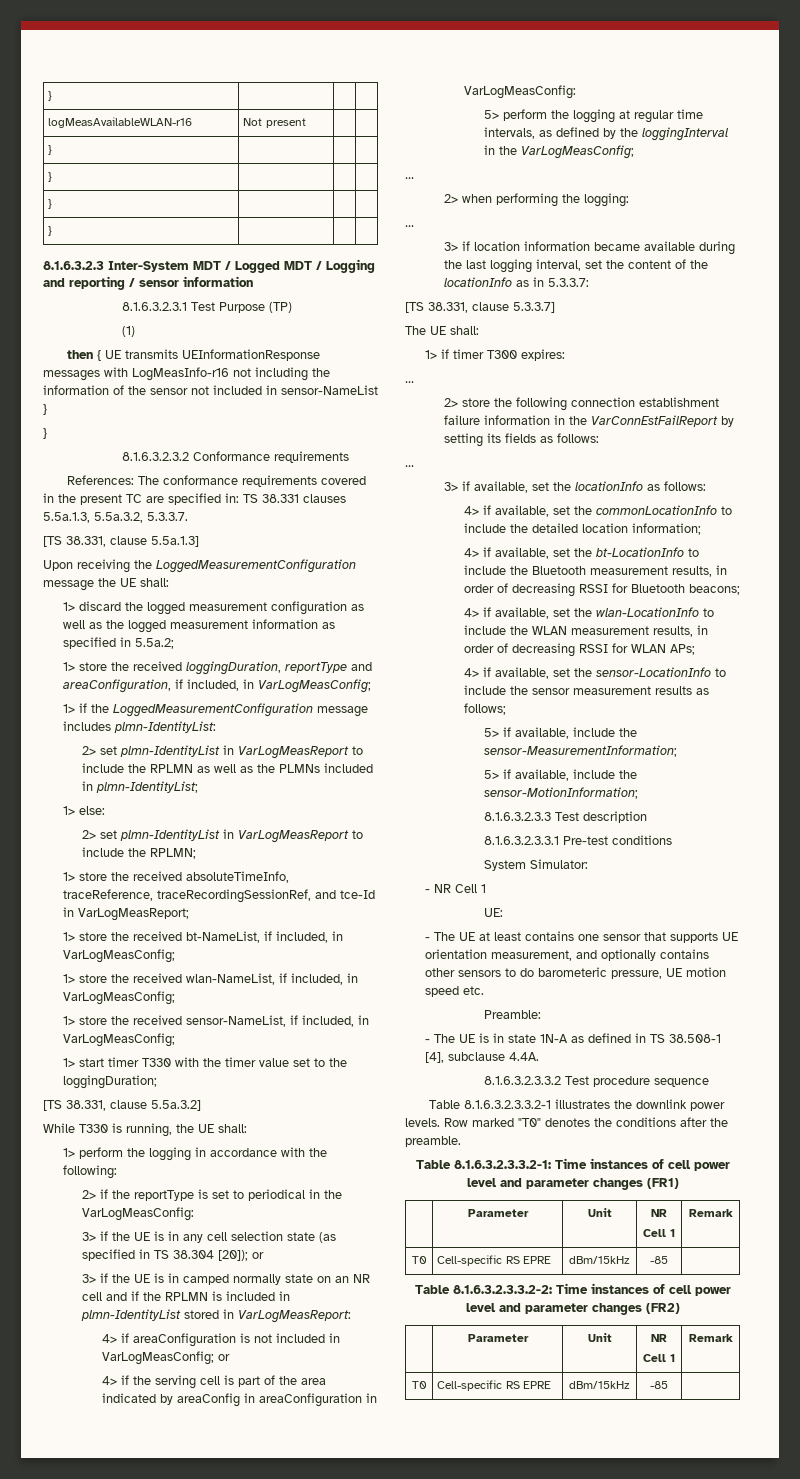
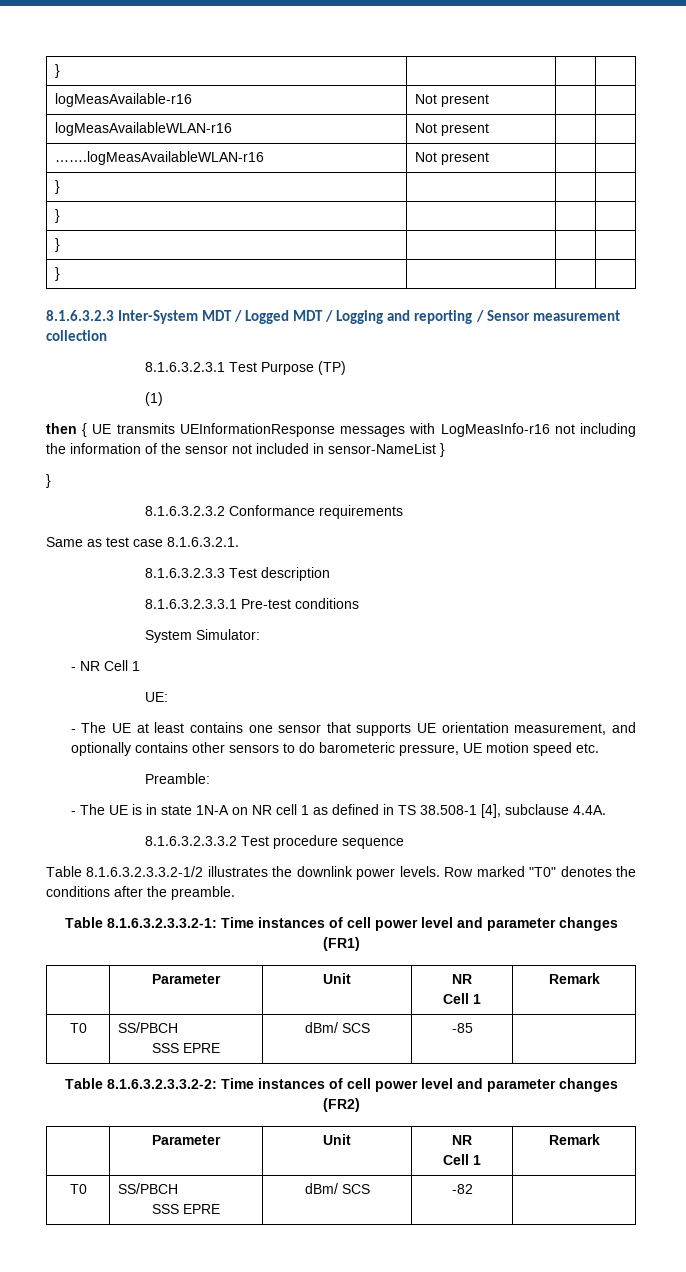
[48,91,53,101] } | | | -> [55,64,61,78] [55,93,193,107] [415,94,490,107] } | | | // logMeasAvailable-r16 | Not present | |
(306, 123) none -> [55,151,265,165] [415,152,490,165] // …….logMeasAvailableWLAN-r16 | Not present | |
[139,276,253,287] sensor information -> [486,310,620,321] [46,330,107,341] Sensor measurement collection
[66,475,366,487] [43,493,346,505] [43,512,188,523] [43,536,199,547] [43,559,356,573] [43,578,169,591] [62,601,364,615] [62,619,335,633] [62,637,174,649] [62,661,372,675] [62,679,371,693] [62,703,368,717] [62,721,216,733] [82,745,364,759] [82,763,374,773] [82,781,199,793] [62,806,105,815] [82,829,364,843] [82,847,197,859] [62,871,289,883] [62,889,375,903] [62,907,189,921] [62,931,343,943] [62,949,175,963] [62,973,358,985] [62,991,175,1005] [62,1015,369,1027] [62,1033,175,1047] [62,1057,347,1067] [62,1075,157,1089] [43,1100,201,1111] [43,1123,247,1137] [62,1147,327,1161] [62,1165,117,1179] [82,1189,343,1201] [82,1207,195,1221] [82,1231,337,1243] [82,1249,265,1261] [82,1273,371,1285] [82,1291,291,1301] [81,1309,352,1323] [101,1333,340,1347] [101,1351,230,1365] [101,1375,326,1389] [101,1393,377,1407] [463,85,576,99] [483,109,703,123] [483,127,729,141] [483,145,634,159] [405,177,414,179] [444,193,630,207] [405,225,414,227] [444,241,736,255] [444,259,709,273] [444,277,590,287] [405,302,555,313] [405,326,479,335] [424,349,565,361] [405,381,414,383] [444,397,720,411] [444,415,735,427] [444,433,600,447] [405,465,414,467] [444,481,707,493] [463,505,732,517] [463,523,701,535] [463,547,699,559] [463,565,727,577] [463,583,740,597] [463,607,714,619] [463,625,708,637] [463,643,695,657] [463,667,726,679] [463,685,709,695] [463,703,506,715] [483,727,637,739] [483,745,677,757] [483,769,637,781] [483,787,638,799] References: The conformance requirements covered in the present TC are specified in: TS 38.331 clauses 5.5a.1.3, 5.5a.3.2, 5.3.3.7. // [TS 38.331, clause 5.5a.1.3] // Upon receiving the LoggedMeasurementConfiguration message the UE shall: // 1> discard the logged measurement configuration as well as the logged measurement information as specified in 5.5a.2; // 1> store the received loggingDuration, reportType and areaConfiguration, if included, in VarLogMeasConfig; // 1> if the LoggedMeasurementConfiguration message includes plmn-IdentityList: // 2> set plmn-IdentityList in VarLogMeasReport to include the RPLMN as well as the PLMNs included in plmn-IdentityList; // 1> else: // 2> set plmn-IdentityList in VarLogMeasReport to include the RPLMN; // 1> store the received absoluteTimeInfo, traceReference, traceRecordingSessionRef, and tce-Id in VarLogMeasReport; // 1> store the received bt-NameList, if included, in VarLogMeasConfig; // 1> store the received wlan-NameList, if included, in VarLogMeasConfig; // 1> store the received sensor-NameList, if included, in VarLogMeasConfig; // 1> start timer T330 with the timer value set to the loggingDuration; // [TS 38.331, clause 5.5a.3.2] // While T330 is running, the UE shall: // 1> perform the logging in accordance with the following: // 2> if the reportType is set to periodical in the VarLogMeasConfig: // 3> if the UE is in any cell selection state (as specified in TS 38.304 [20]); or // 3> if the UE is in camped normally state on an NR cell and if the RPLMN is included in plmn-IdentityList stored in VarLogMeasReport: // 4> if areaConfiguration is not included in VarLogMeasConfig; or // 4> if the serving cell is part of the area indicated by areaConfig in areaConfiguration in VarLogMeasConfig: // 5> perform the logging at regular time intervals, as defined by the loggingInterval in the VarLogMeasConfig; // … // 2> when performing the logging: // … // 3> if location information became available during the last logging interval, set the content of the locationInfo as in 5.3.3.7: // [TS 38.331, clause 5.3.3.7] // The UE shall: // 1> if timer T300 expires: // … // 2> store the following connection establishment failure information in the VarConnEstFailReport by setting its fields as follows: // … // 3> if available, set the locationInfo as follows: // 4> if available, set the commonLocationInfo to include the detailed location information; // 4> if available, set the bt-LocationInfo to include the Bluetooth measurement results, in order of decreasing RSSI for Bluetooth beacons; // 4> if available, set the wlan-LocationInfo to include the WLAN measurement results, in order of decreasing RSSI for WLAN APs; // 4> if available, set the sensor-LocationInfo to include the sensor measurement results as follows; // 5> if available, include the sensor-MeasurementInformation; // 5> if available, include the sensor-MotionInformation; -> [46,537,239,547] Same as test case 8.1.6.3.2.1.
(568, 1038) none -> [231,804,309,815] on NR cell 1
[463,1100,551,1109] 8.1.6.3.2.3.3.2-1 -> [86,866,204,877] 8.1.6.3.2.3.3.2-1/2
[437,1255,551,1266] [569,1256,630,1264] Cell-specific RS EPRE | dBm/15kHz -> [118,1022,179,1033] [152,1043,220,1053] [304,1022,370,1033] SS/PBCH // SSS EPRE | dBm/ SCS
[437,1380,551,1391] [569,1381,630,1389] [650,1381,668,1389] Cell-specific RS EPRE | dBm/15kHz | -85 -> [118,1183,179,1194] [152,1204,220,1214] [304,1183,370,1194] [451,1184,473,1194] SS/PBCH // SSS EPRE | dBm/ SCS | -82

